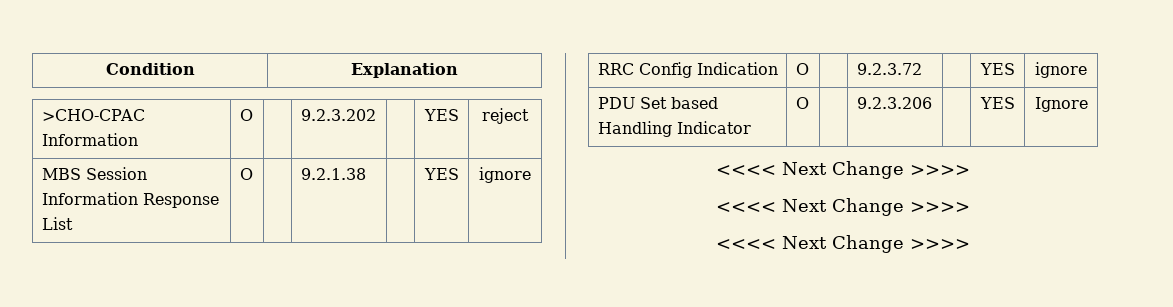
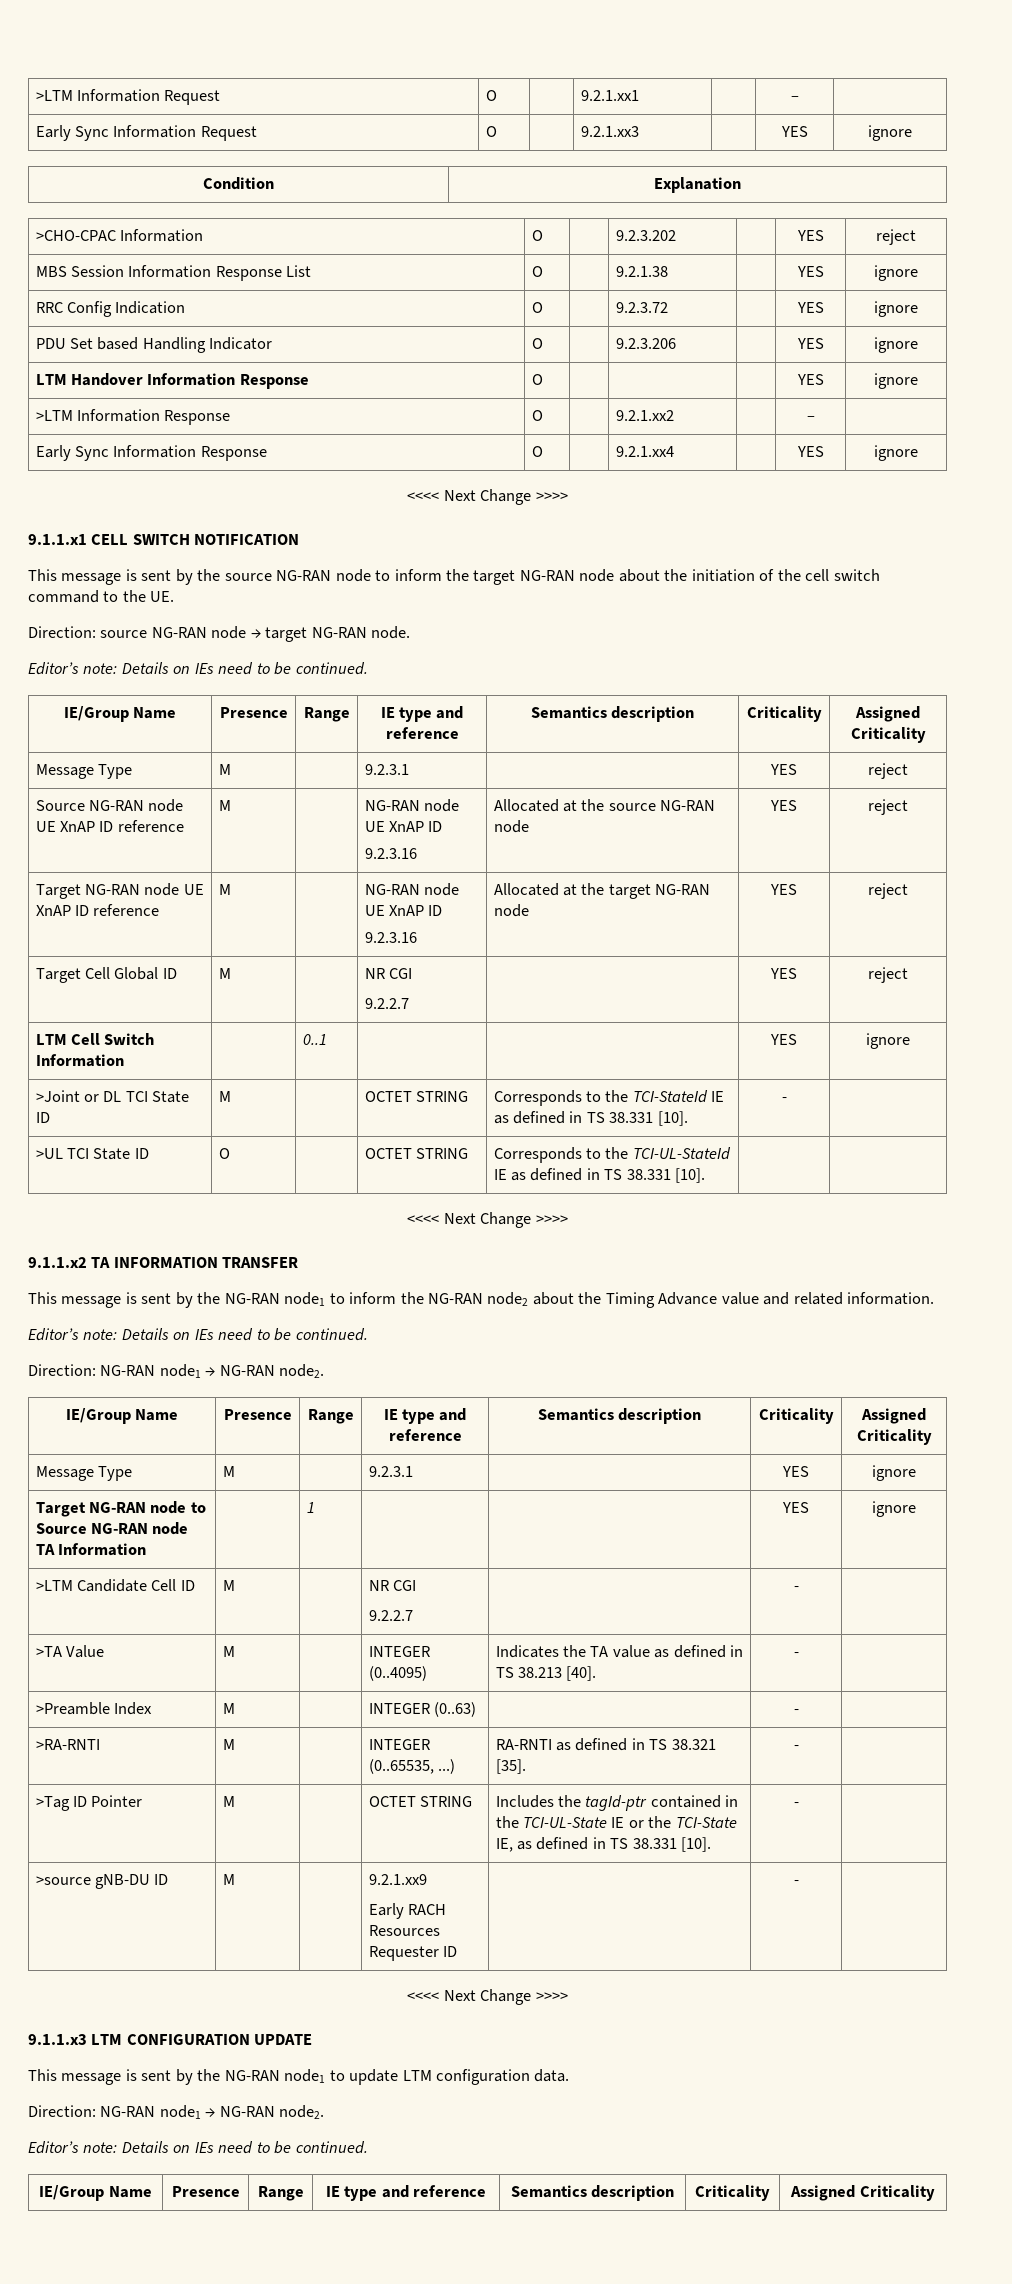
(105, 69) none -> [35,89,221,105] [485,90,497,101] [580,90,639,101] [790,96,799,101] [35,125,257,141] [485,126,497,137] [580,126,639,137] [780,126,808,137] [868,125,912,141] >LTM Information Request | O | | 9.2.1.xx1 | | – | // Early Sync Information Request | O | | 9.2.1.xx3 | | YES | ignore //
[1034,97,1088,112] [716,161,970,179] [716,198,970,216] [716,235,970,253] Ignore // <<<< Next Change >>>> // <<<< Next Change >>>> // <<<< Next Change >>>> -> [874,337,918,353] [35,373,309,389] [531,374,543,385] [796,374,824,385] [874,373,918,389] [35,409,231,425] [531,410,543,421] [615,410,674,421] [806,416,815,421] [35,445,267,461] [531,446,543,457] [615,446,674,457] [796,446,824,457] [874,445,918,461] [407,489,568,505] [28,534,300,545] [28,569,880,585] [28,590,175,603] [28,626,411,642] [28,662,368,675] [63,706,177,722] [219,707,288,718] [303,707,350,722] [380,706,464,722] [385,727,459,739] [530,706,695,722] [746,706,822,722] [855,706,920,722] [850,727,926,743] [35,764,133,779] [218,764,231,775] [364,764,409,775] [770,764,797,775] [868,763,908,779] [35,799,184,812] [35,820,184,832] [218,800,231,811] [364,799,460,812] [364,821,443,832] [364,848,417,859] [493,799,716,812] [493,820,529,833] [770,800,797,811] [868,799,908,815] [35,883,204,899] [35,904,160,916] [218,884,231,895] [364,883,460,896] [364,905,443,916] [364,932,417,943] [493,883,711,899] [493,904,529,917] [770,884,797,895] [868,883,908,899] [35,967,177,983] [218,968,231,979] [364,968,413,979] [364,998,409,1009] [770,968,797,979] [868,967,908,983] [35,1033,155,1045] [35,1054,124,1067] [302,1034,327,1045] [770,1034,797,1045] [866,1033,910,1049] [35,1090,190,1103] [35,1112,50,1123] [218,1091,231,1102] [364,1091,469,1102] [493,1090,725,1106] [493,1111,688,1126] [781,1097,787,1102] [35,1148,149,1160] [218,1148,230,1159] [364,1148,469,1159] [493,1147,731,1163] [493,1168,706,1183] [407,1212,568,1228] [28,1257,299,1268] [28,1292,935,1308] [28,1328,368,1341] [28,1364,325,1378] [65,1408,179,1424] [223,1409,292,1420] [307,1409,354,1424] [383,1408,467,1424] [388,1429,462,1441] [537,1408,702,1424] [758,1408,834,1424] [861,1408,926,1424] [856,1429,932,1445] [35,1466,133,1481] [222,1466,235,1477] [368,1466,413,1477] [782,1466,809,1477] [872,1465,916,1481] [35,1501,206,1517] [35,1522,189,1535] [35,1543,147,1556] [306,1502,315,1513] [782,1502,809,1513] [872,1501,916,1517] [35,1579,195,1592] [222,1580,235,1591] [368,1580,417,1591] [368,1610,413,1621] [793,1586,799,1591] [35,1645,105,1658] [222,1646,235,1657] [368,1646,430,1657] [368,1666,427,1681] [495,1645,744,1658] [495,1666,597,1681] [793,1652,799,1657] [35,1702,153,1715] [222,1703,235,1714] [368,1702,477,1717] [793,1709,799,1714] [35,1739,100,1750] [222,1739,235,1750] [368,1739,430,1750] [368,1759,456,1774] [495,1738,716,1751] [495,1759,526,1774] [793,1745,799,1750] [35,1795,143,1811] [222,1796,235,1807] [368,1796,473,1807] [495,1795,739,1811] [495,1816,737,1828] [495,1837,712,1852] [793,1802,799,1807] [35,1874,169,1889] [222,1874,235,1885] [368,1874,427,1885] [368,1903,447,1919] [368,1925,440,1936] [368,1946,458,1961] [793,1880,799,1885] [407,1989,568,2005] [28,2034,313,2045] [28,2069,570,2085] [28,2105,325,2119] [28,2141,368,2154] [39,2185,152,2201] [171,2186,240,2197] [257,2186,304,2201] [325,2185,487,2201] [510,2185,675,2201] [695,2185,770,2201] [790,2185,935,2201] ignore // LTM Handover Information Response | O | | | | YES | ignore // >LTM Information Response | O | | 9.2.1.xx2 | | – | // Early Sync Information Response | O | | 9.2.1.xx4 | | YES | ignore // <<<< Next Change >>>> // 9.1.1.x1 CELL SWITCH NOTIFICATION // This message is sent by the source NG-RAN node to inform the target NG-RAN node about the initiation of the cell switch command to the UE. // Direction: source NG-RAN node → target NG-RAN node. // Editor’s note: Details on IEs need to be continued. // IE/Group Name | Presence | Range | IE type and reference | Semantics description | Criticality | Assigned Criticality // Message Type | M | | 9.2.3.1 | | YES | reject // Source NG-RAN node UE XnAP ID reference | M | | NG-RAN node UE XnAP ID // 9.2.3.16 | Allocated at the source NG-RAN node | YES | reject // Target NG-RAN node UE XnAP ID reference | M | | NG-RAN node UE XnAP ID // 9.2.3.16 | Allocated at the target NG-RAN node | YES | reject // Target Cell Global ID | M | | NR CGI // 9.2.2.7 | | YES | reject // LTM Cell Switch Information | | 0..1 | | | YES | ignore // >Joint or DL TCI State ID | M | | OCTET STRING | Corresponds to the TCI-StateId IE as defined in TS 38.331 [10]. | - | // >UL TCI State ID | O | | OCTET STRING | Corresponds to the TCI-UL-StateId IE as defined in TS 38.331 [10]. | | // <<<< Next Change >>>> // 9.1.1.x2 TA INFORMATION TRANSFER // This message is sent by the NG-RAN node1 to inform the NG-RAN node2 about the Timing Advance value and related information. // Editor’s note: Details on IEs need to be continued. // Direction: NG-RAN node1 → NG-RAN node2. // IE/Group Name | Presence | Range | IE type and reference | Semantics description | Criticality | Assigned Criticality // Message Type | M | | 9.2.3.1 | | YES | ignore // Target NG-RAN node to Source NG-RAN node TA Information | | 1 | | | YES | ignore // >LTM Candidate Cell ID | M | | NR CGI // 9.2.2.7 | | - | // >TA Value | M | | INTEGER (0..4095) | Indicates the TA value as defined in TS 38.213 [40]. | - | // >Preamble Index | M | | INTEGER (0..63) | | - | // >RA-RNTI | M | | INTEGER (0..65535, ...) | RA-RNTI as defined in TS 38.321 [35]. | - | // >Tag ID Pointer | M | | OCTET STRING | Includes the tagId-ptr contained in the TCI-UL-State IE or the TCI-State IE, as defined in TS 38.331 [10]. | - | // >source gNB-DU ID | M | | 9.2.1.xx9 // Early RACH Resources Requester ID | | - | // <<<< Next Change >>>> // 9.1.1.x3 LTM CONFIGURATION UPDATE // This message is sent by the NG-RAN node1 to update LTM configuration data. // Direction: NG-RAN node1 → NG-RAN node2. // Editor’s note: Details on IEs need to be continued. // IE/Group Name | Presence | Range | IE type and reference | Semantics description | Criticality | Assigned Criticality

